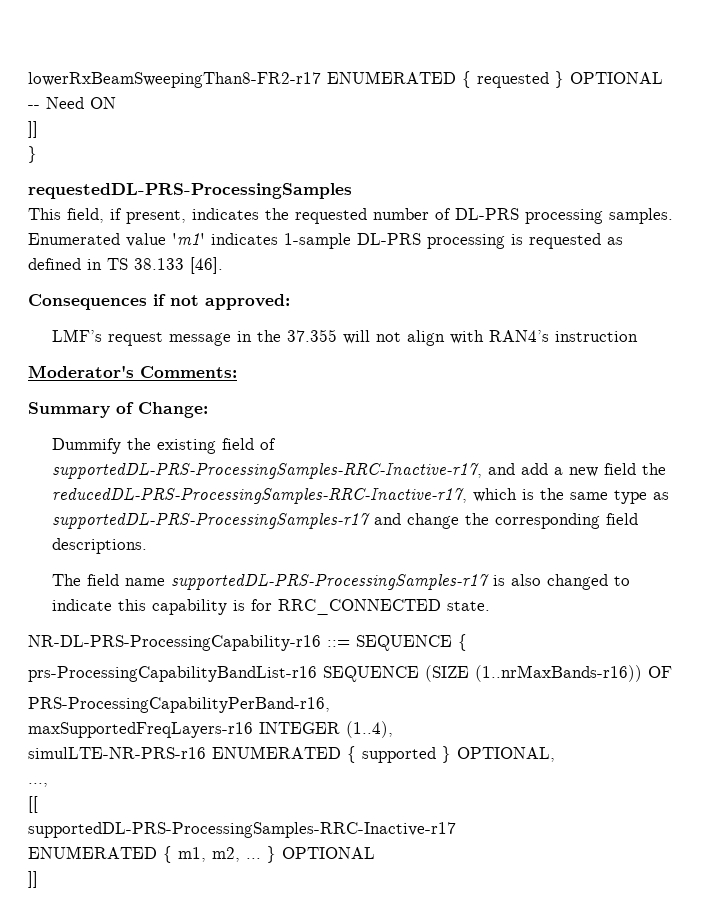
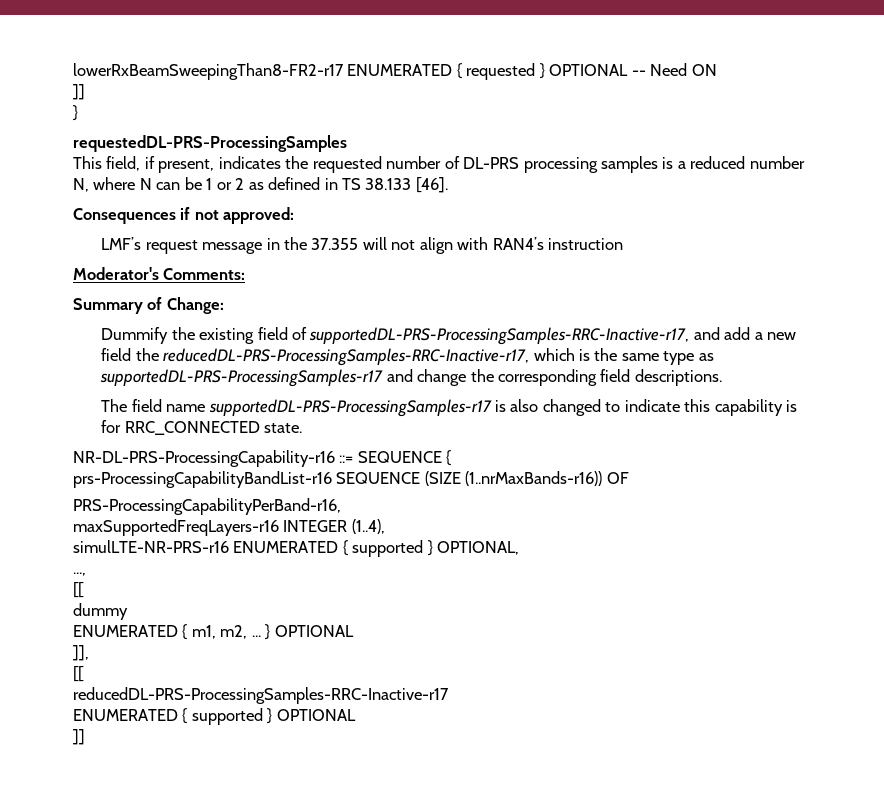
[609,208,673,224] [28,233,601,249] samples. Enumerated value 'm1' indicates 1-sample DL-PRS processing is requested -> [600,156,805,173] [73,177,245,192] samples is a reduced number N, where N can be 1 or 2
[28,822,456,838] supportedDL-PRS-ProcessingSamples-RRC-Inactive-r17 -> [73,603,128,620] dummy
(375, 853) none -> [73,645,89,661] [73,666,84,682] [73,687,449,704] [73,708,356,725] // ]], // [[ // reducedDL-PRS-ProcessingSamples-RRC-Inactive-r17 // ENUMERATED { supported } OPTIONAL

